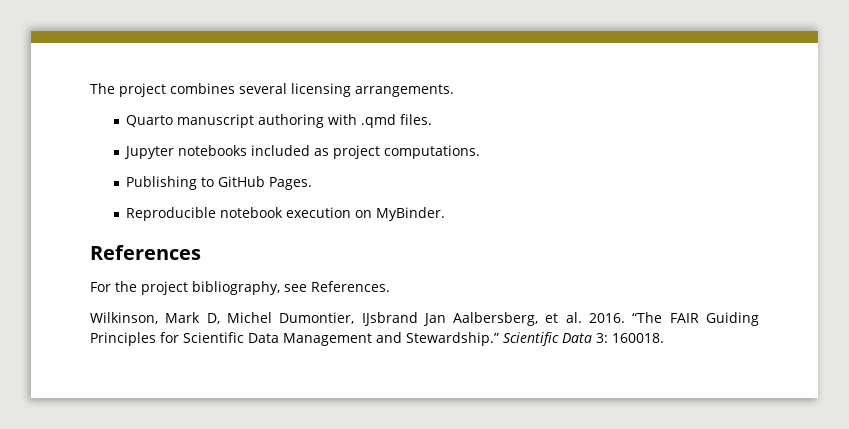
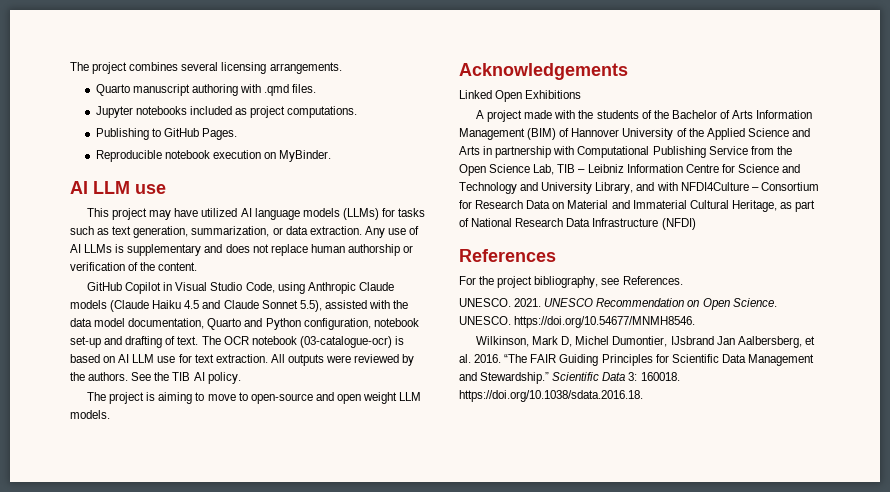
(446, 214) none -> [70,181,166,194] [86,208,426,220] [70,226,420,238] [70,244,414,256] [70,262,198,271] [86,282,394,294] [70,300,409,312] [70,318,419,330] [70,336,404,348] [70,354,415,366] [70,372,241,384] [86,392,422,404] [70,410,110,419] [459,63,628,80] [459,90,582,102] [475,110,813,122] [459,128,810,140] [459,146,792,158] [459,164,801,176] [459,182,819,194] [459,200,816,212] [459,218,696,230] // AI LLM use // This project may have utilized AI language models (LLMs) for tasks such as text generation, summarization, or data extraction. Any use of AI LLMs is supplementary and does not replace human authorship or verification of the content. // GitHub Copilot in Visual Studio Code, using Anthropic Claude models (Claude Haiku 4.5 and Claude Sonnet 5.5), assisted with the data model documentation, Quarto and Python configuration, notebook set-up and drafting of text. The OCR notebook (03-catalogue-ocr) is based on AI LLM use for text extraction. All outputs were reviewed by the authors. See the TIB AI policy. // The project is aiming to move to open-source and open weight LLM models. // Acknowledgements // Linked Open Exhibitions // A project made with the students of the Bachelor of Arts Information Management (BIM) of Hannover University of the Applied Science and Arts in partnership with Computational Publishing Service from the Open Science Lab, TIB – Leibniz Information Centre for Science and Technology and University Library, and with NFDI4Culture – Consortium for Research Data on Material and Immaterial Cultural Heritage, as part of National Research Data Infrastructure (NFDI)
(390, 286) none -> [459,298,777,310] [459,316,696,328] // UNESCO. 2021. UNESCO Recommendation on Open Science. UNESCO. https://doi.org/10.54677/MNMH8546.
(664, 338) none -> [459,390,643,402] https://doi.org/10.1038/sdata.2016.18.

